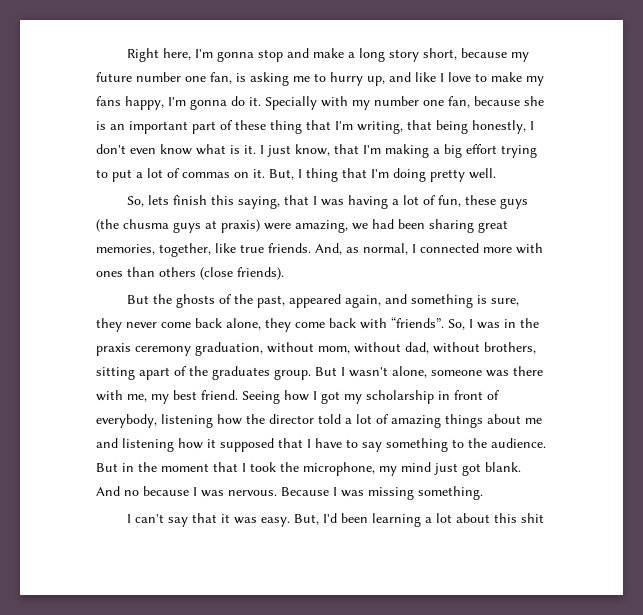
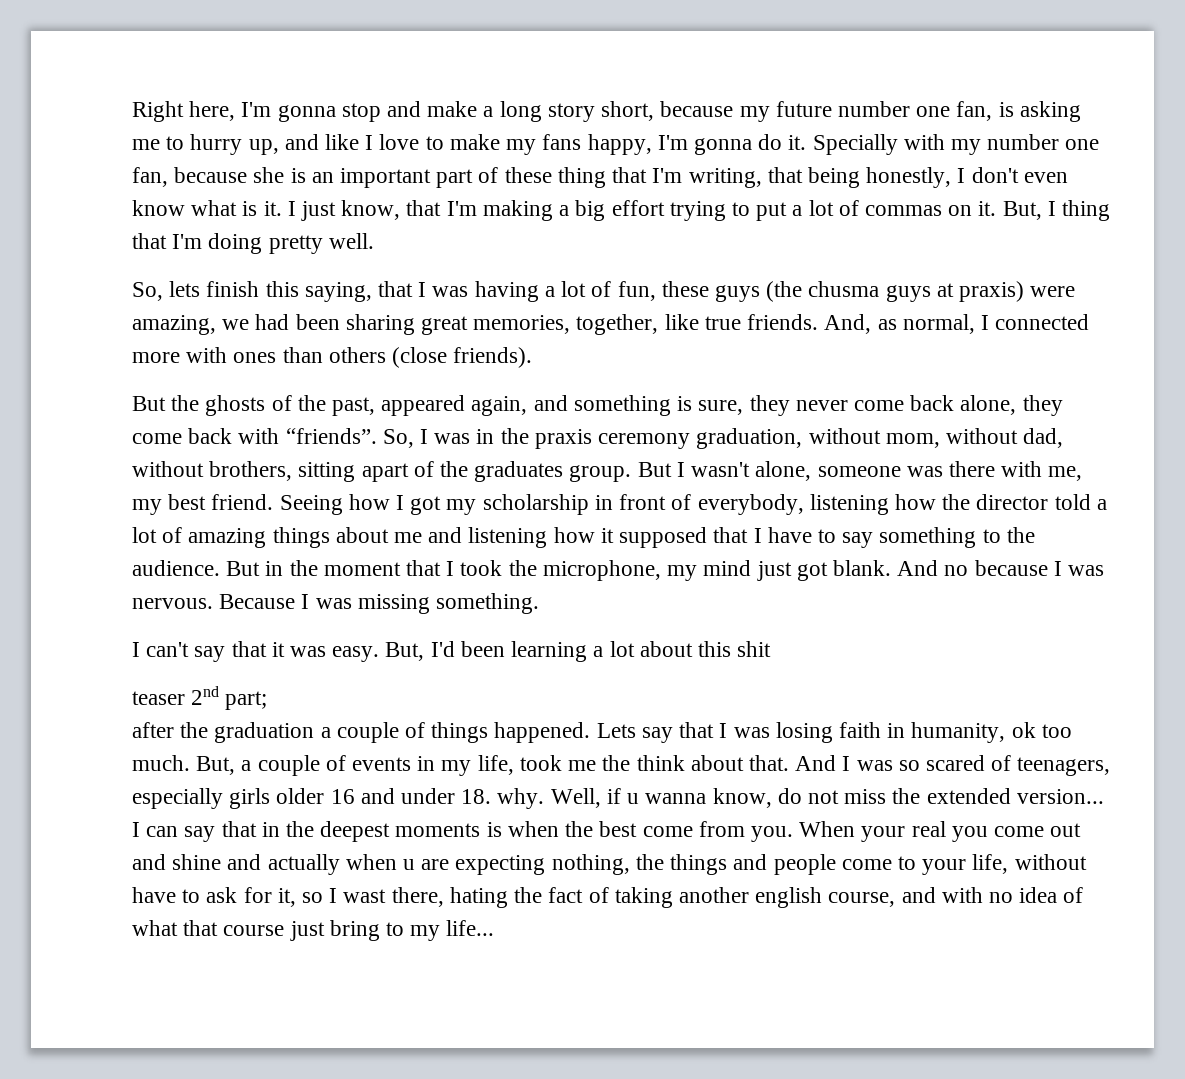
(545, 518) none -> [132,686,268,710] [132,722,1072,743] [132,755,1111,776] [132,788,1104,809] [132,821,1082,842] [132,854,1087,875] [132,887,1084,908] [132,920,495,941] // teaser 2nd part; // after the graduation a couple of things happened. Lets say that I was losing faith in humanity, ok too much. But, a couple of events in my life, took me the think about that. And I was so scared of teenagers, especially girls older 16 and under 18. why. Well, if u wanna know, do not miss the extended version... I can say that in the deepest moments is when the best come from you. When your real you come out and shine and actually when u are expecting nothing, the things and people come to your life, without have to ask for it, so I wast there, hating the fact of taking another english course, and with no idea of what that course just bring to my life...

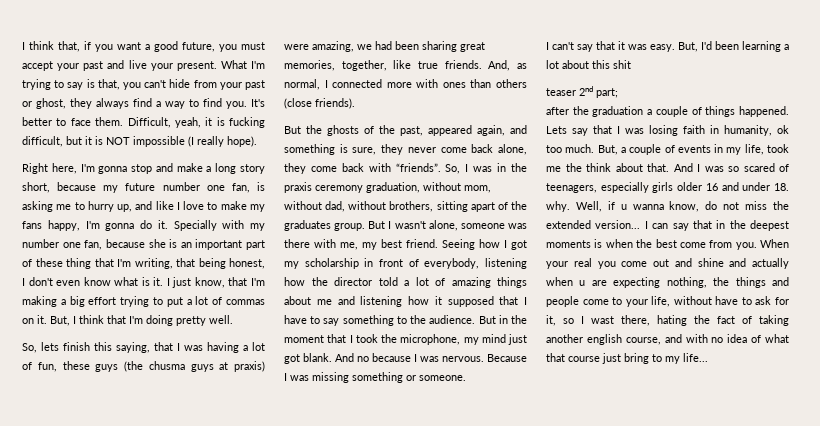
(132, 111) none -> [22,41,265,52] [22,60,265,71] [22,79,265,90] [22,98,265,109] [22,117,265,128] [22,136,257,147] I think that, if you want a good future, you must accept your past and live your present. What I'm trying to say is that, you can't hide from your past or ghost, they always find a way to find you. It's better to face them. Difficult, yeah, it is fucking difficult, but it is NOT impossible (I really hope). //
[866,167,952,188] honestly, -> [229,258,265,269] honest,
[1062,200,1111,221] thing -> [79,315,104,324] think
[436,593,540,614] something. -> [352,372,466,383] something or someone.

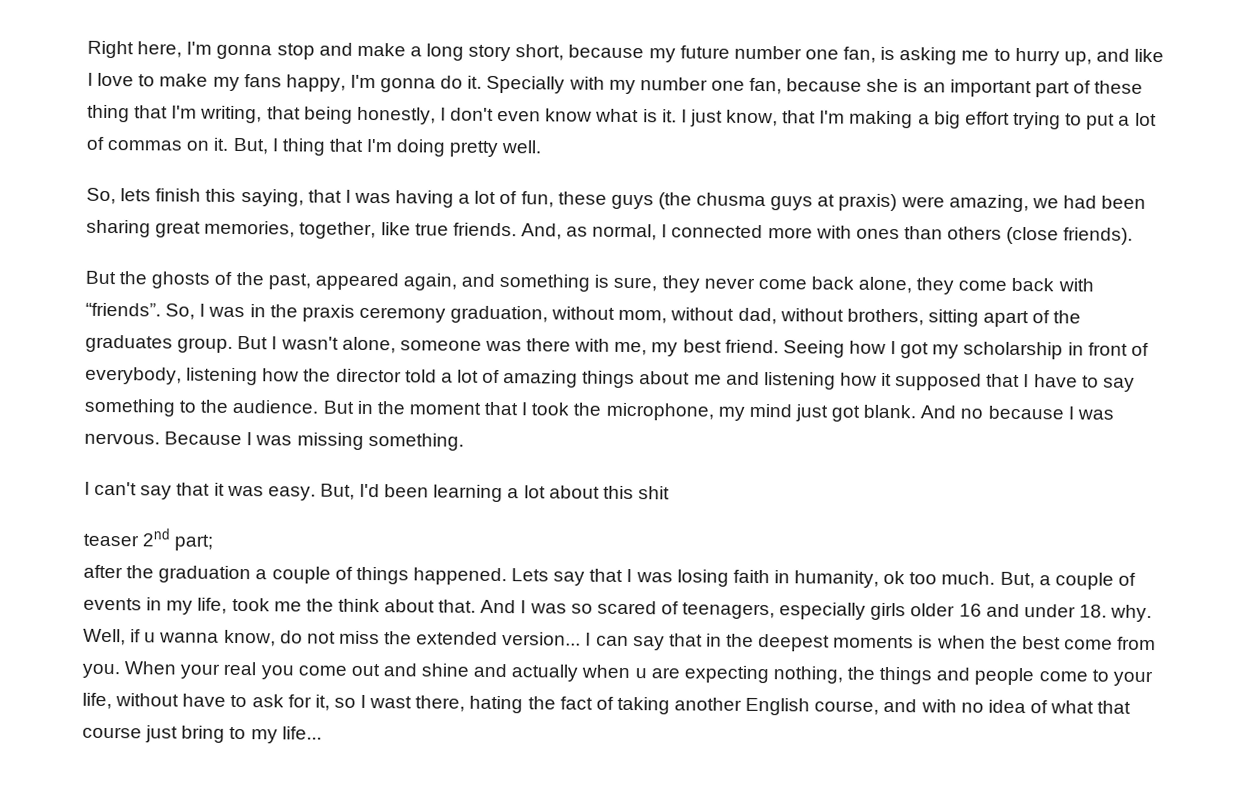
[22,41,265,52] [22,60,265,71] [22,79,265,90] [22,98,265,109] [22,117,265,128] [22,136,257,147] I think that, if you want a good future, you must accept your past and live your present. What I'm trying to say is that, you can't hide from your past or ghost, they always find a way to find you. It's better to face them. Difficult, yeah, it is fucking difficult, but it is NOT impossible (I really hope). // -> (87, 49) none
[229,258,265,269] honest, -> [356,106,436,125] honestly,
[79,315,104,324] think -> [281,138,325,156] thing
[352,372,466,383] something or someone. -> [367,433,464,451] something.
[586,334,622,345] english -> [745,697,811,716] English

